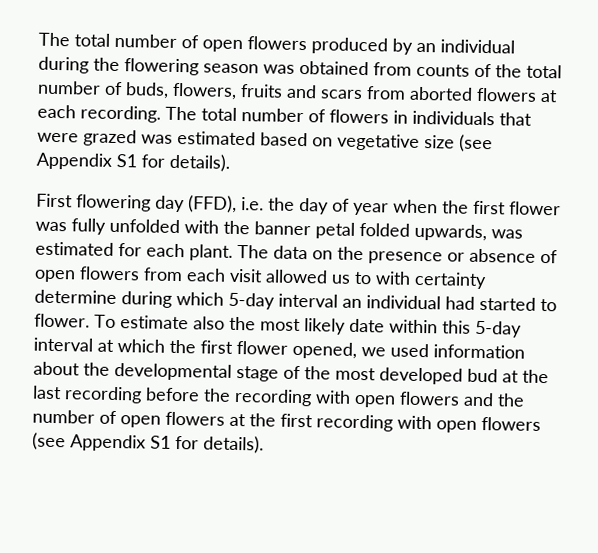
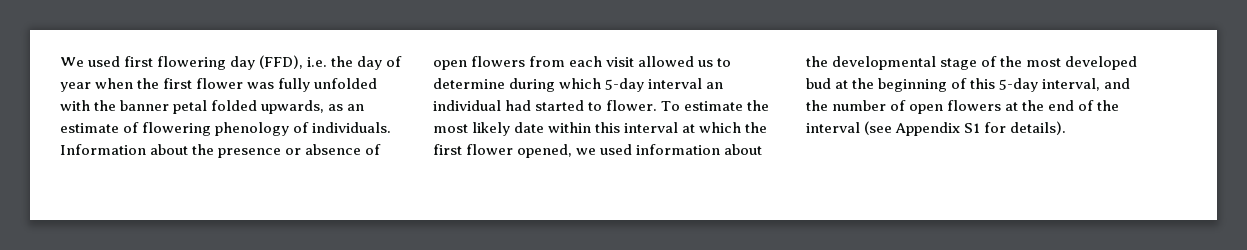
[38,32,515,55] [38,56,562,79] [37,80,558,103] [37,104,532,126] [37,129,493,153] [36,152,230,172] [36,193,73,208] The total number of open flowers produced by an individual during the flowering season was obtained from counts of the total number of buds, flowers, fruits and scars from aborted flowers at each recording. The total number of flowers in individuals that were grazed was estimated based on vegetative size (see Appendix S1 for details). // First -> [60,56,154,67] We used first
[491,229,523,239] [35,241,333,261] was estimated for each plant. The data on -> [328,104,365,111] [60,122,392,136] [60,144,189,155] as an estimate of flowering phenology of individuals. Information about
[375,271,487,290] with certainty -> (732, 62) none
[193,316,225,330] also -> (744, 106) none
[475,320,522,338] 5-day -> (621, 127) none
[32,385,460,408] last recording before the recording with open flowers -> [878,78,1101,92] beginning of this 5-day interval,
[280,413,541,433] first recording with open flowers -> [1048,100,1120,111] [806,122,860,133] end of the interval

